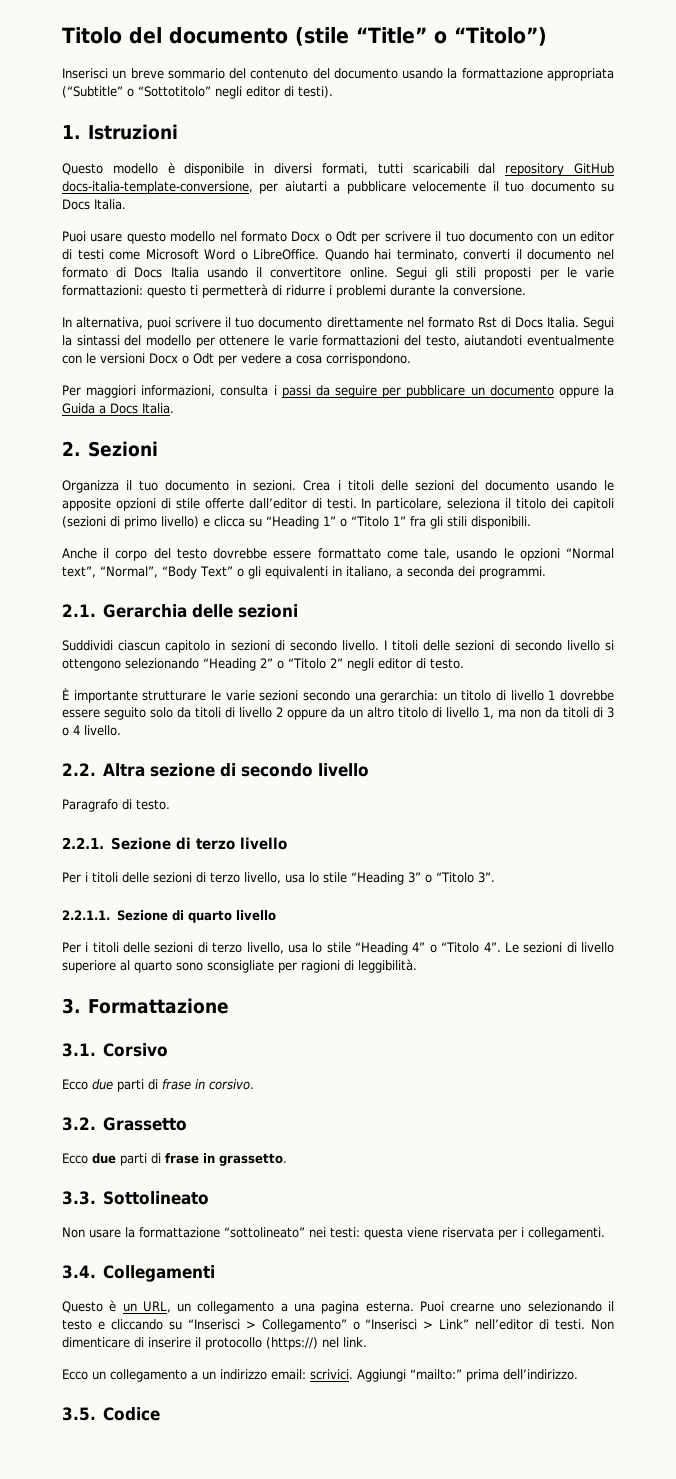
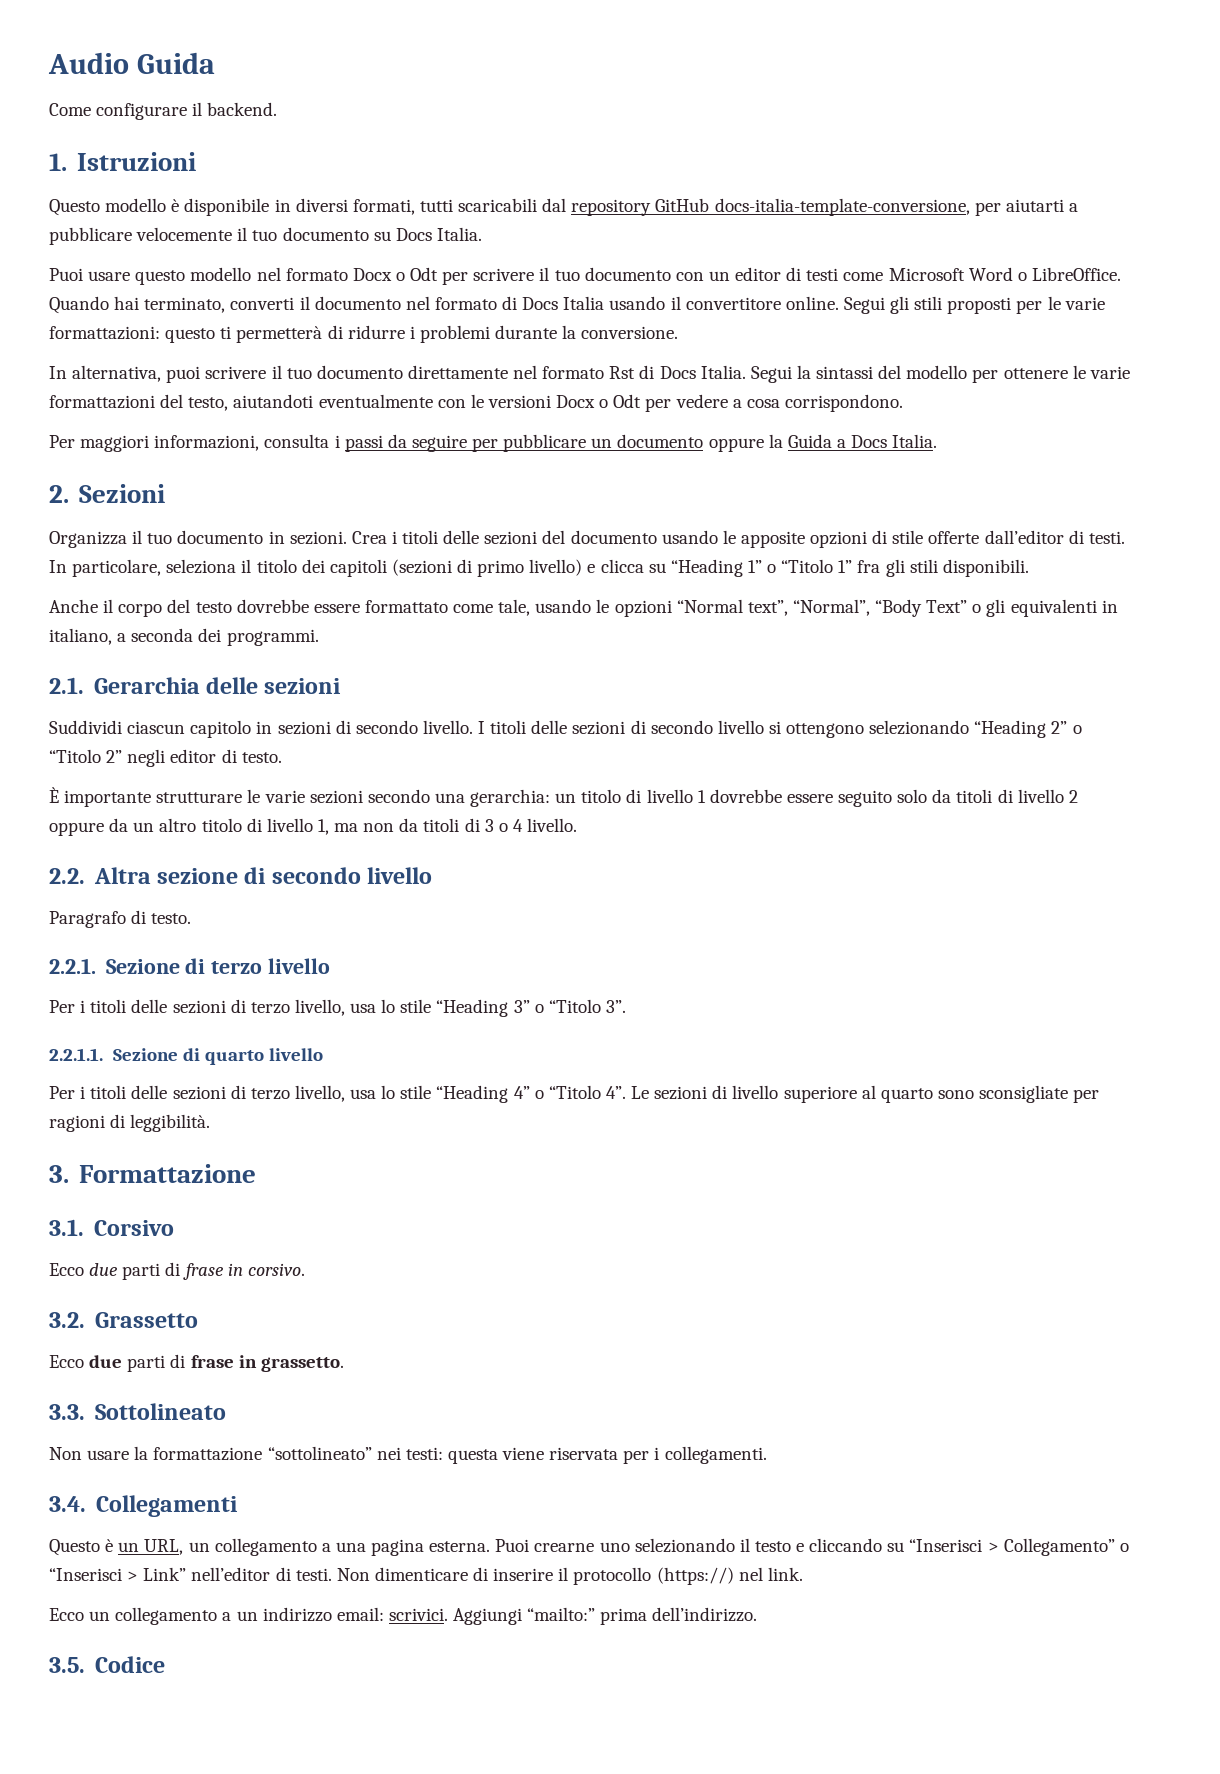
[62,27,547,46] [62,68,614,81] [62,86,333,99] Titolo del documento (stile “Title” o “Titolo”) // Inserisci un breve sommario del contenuto del documento usando la formattazione appropriata (“Subtitle” o “Sottotitolo” negli editor di testi). -> [48,52,216,74] [49,102,278,120] Audio Guida // Come configurare il backend.

